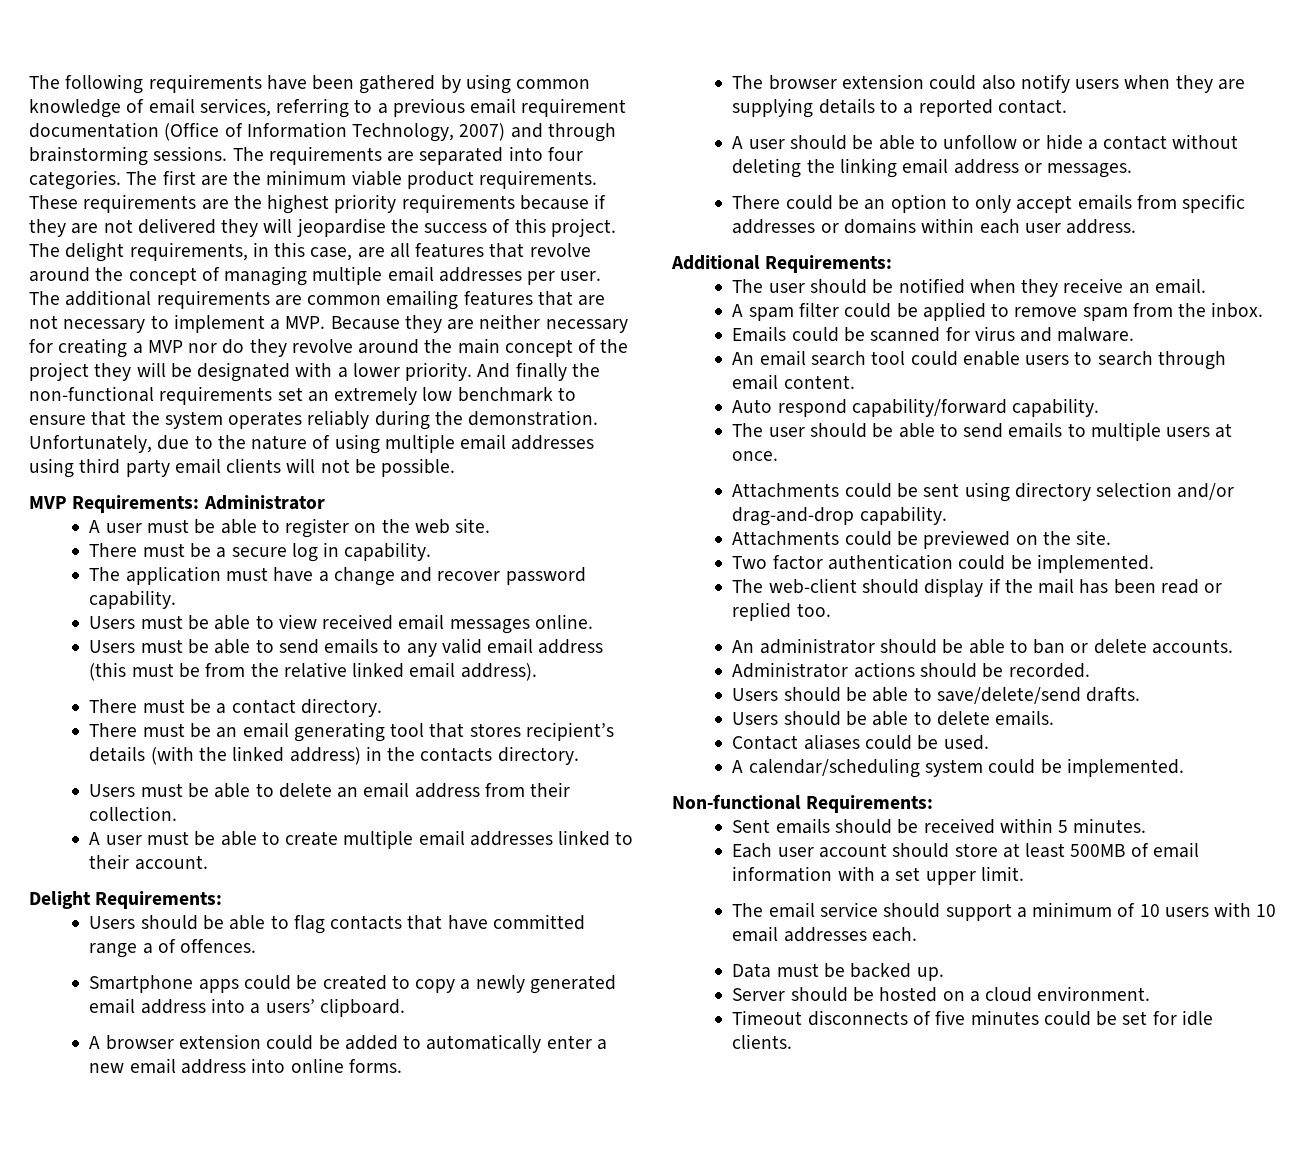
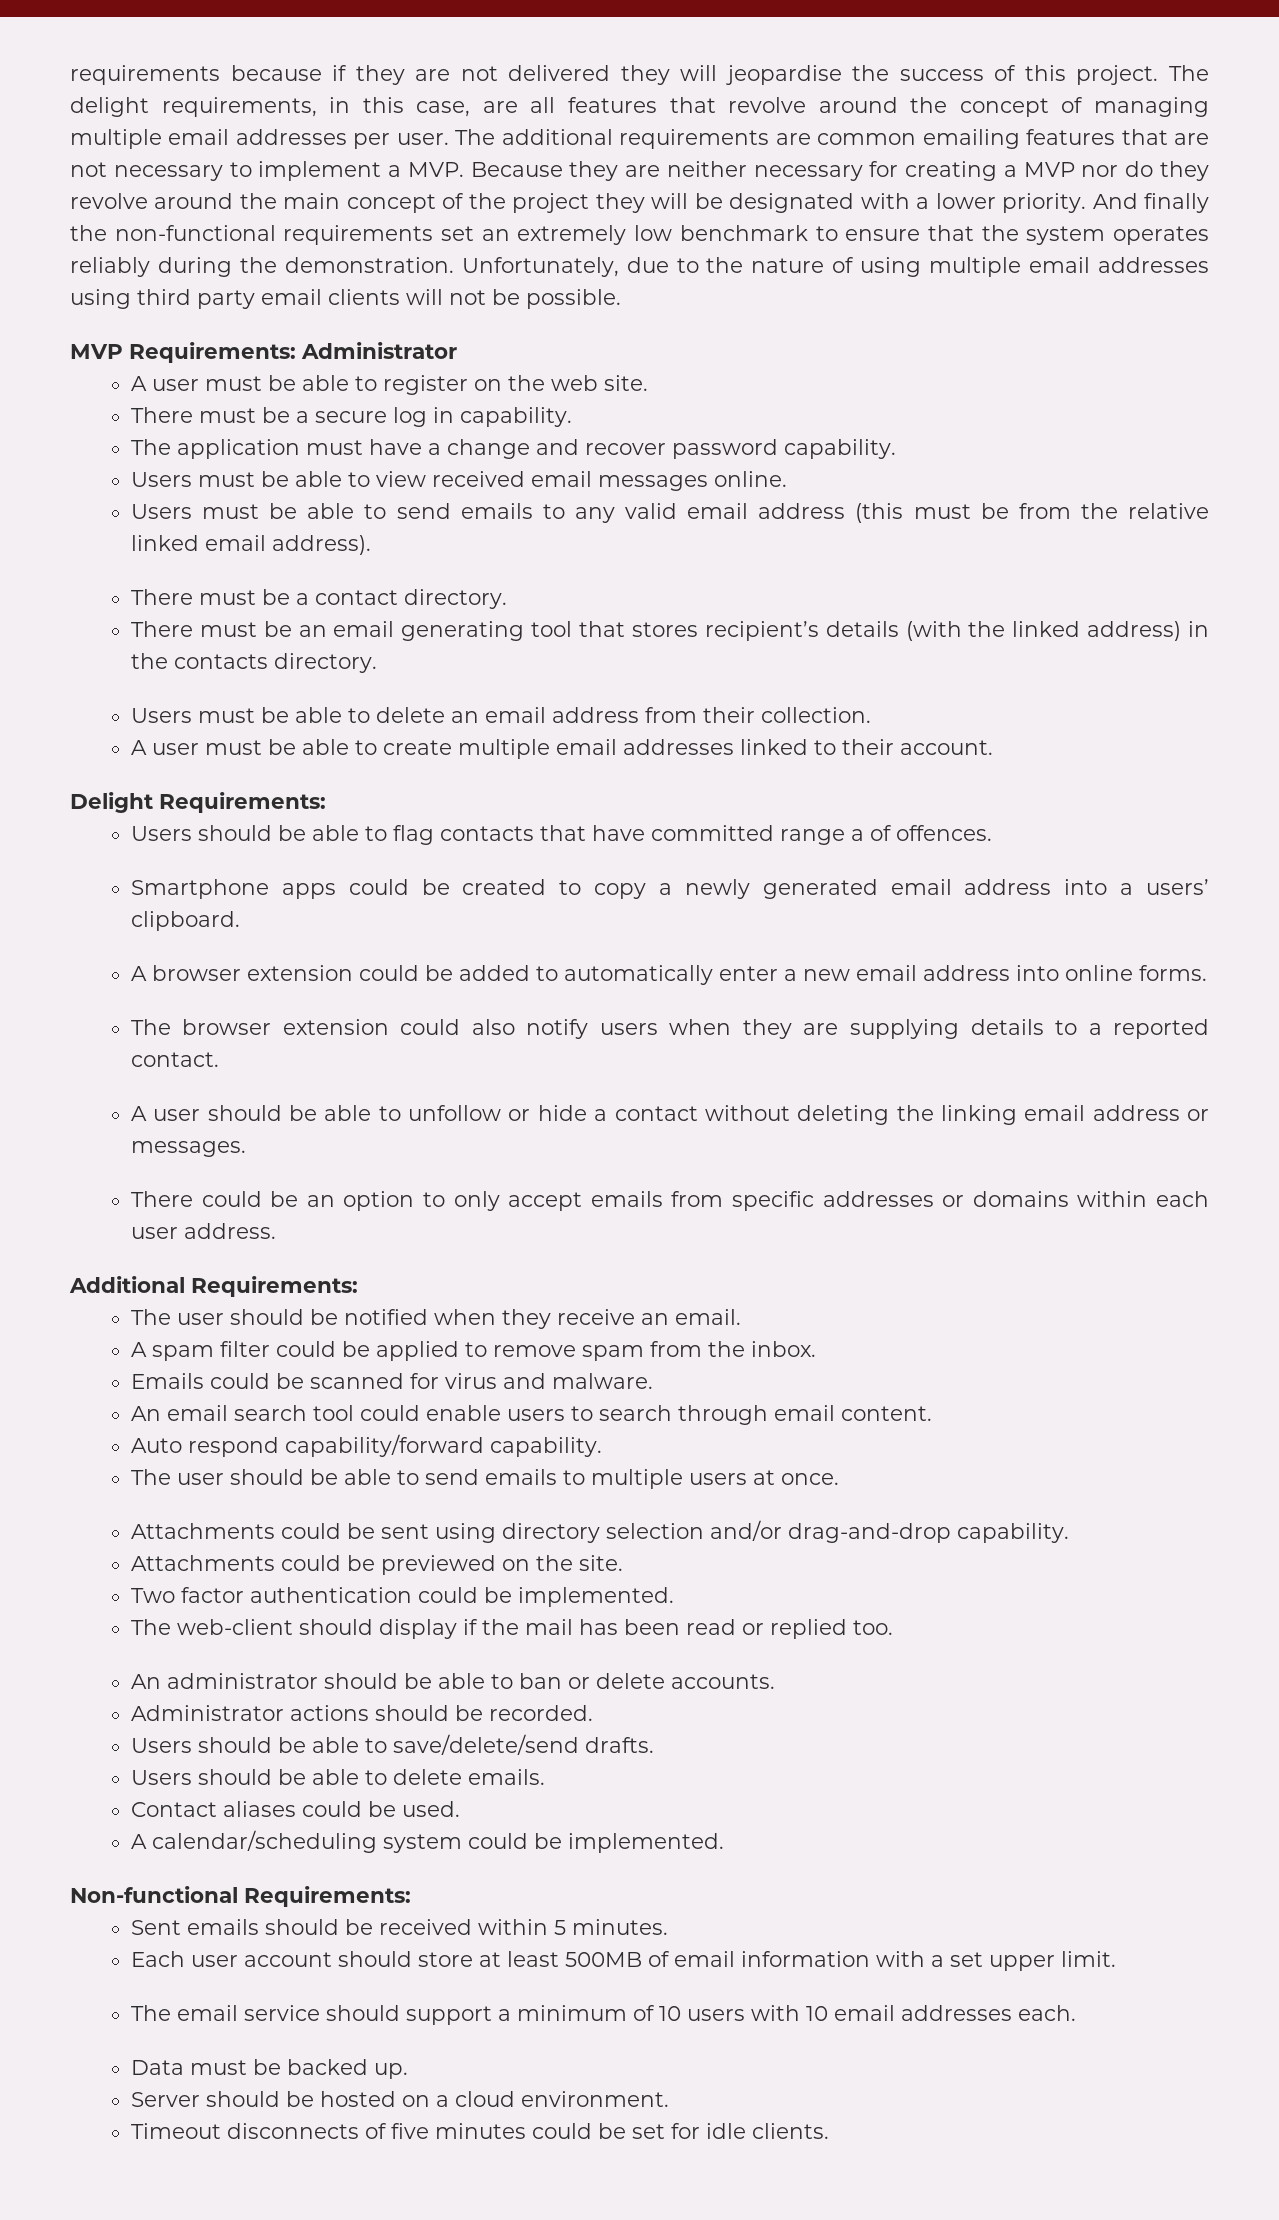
[29,74,591,94] [29,98,627,118] [29,122,616,142] [29,146,583,166] [29,170,598,190] [29,194,397,214] The following requirements have been gathered by using common knowledge of email services, referring to a previous email requirement documentation (Office of Information Technology, 2007) and through brainstorming sessions. The requirements are separated into four categories. The first are the minimum viable product requirements. These requirements are the highest priority -> (70, 75) none

